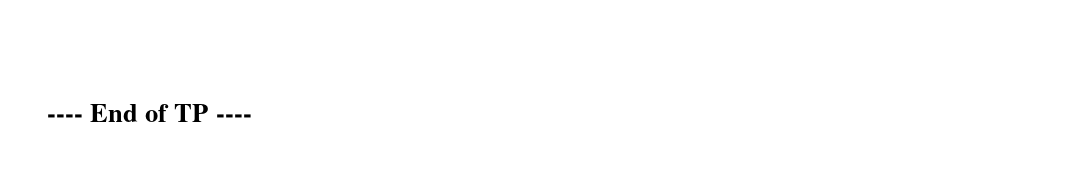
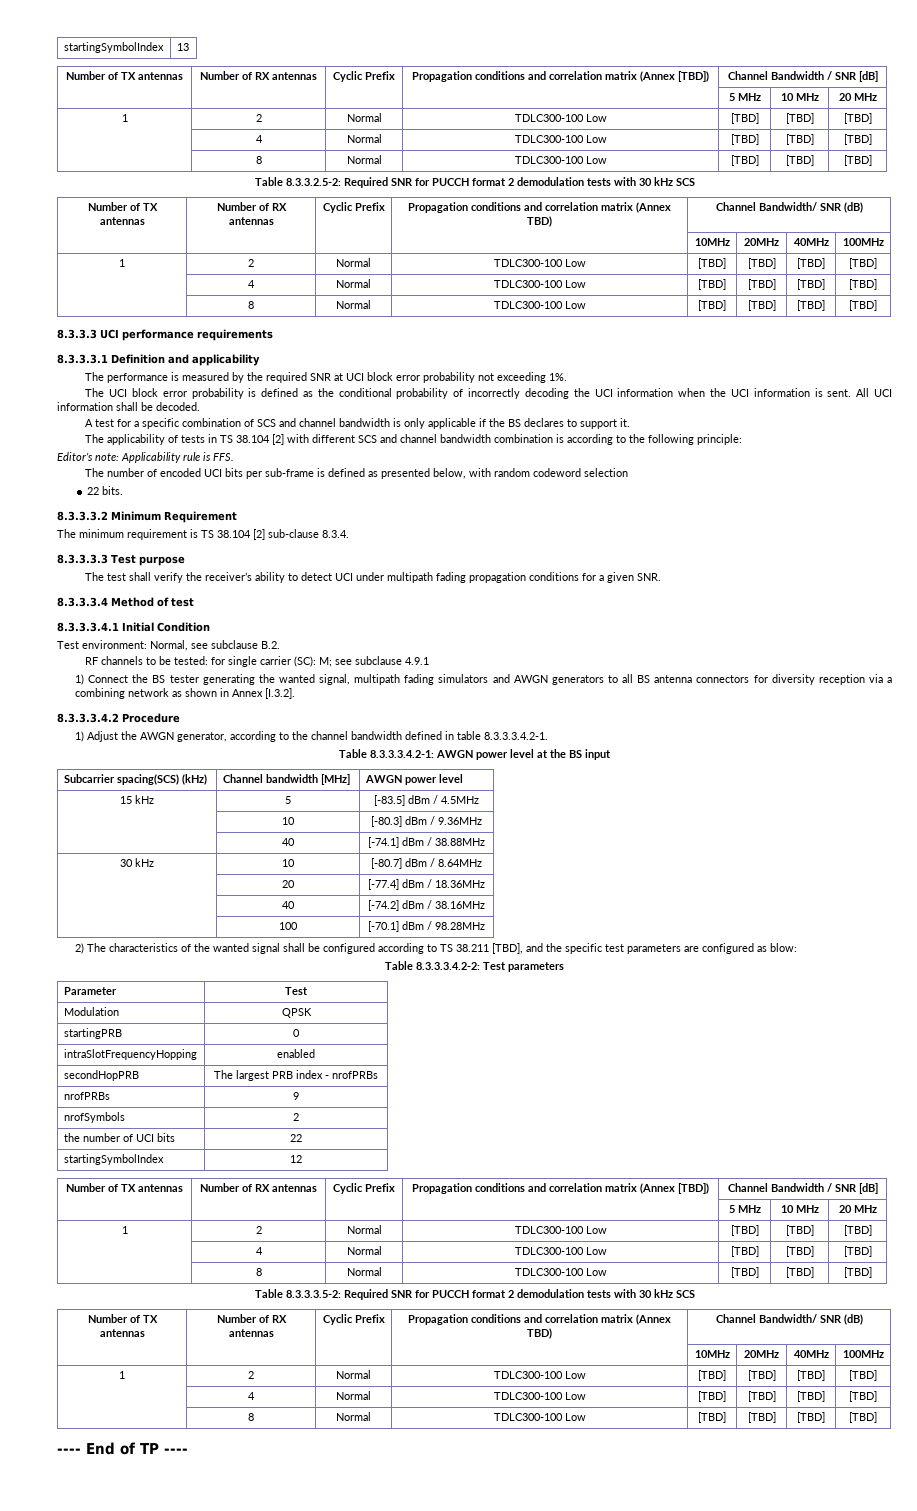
(47, 118) none -> [63,42,164,53] [176,43,189,51] [66,71,183,80] [200,71,317,80] [333,71,395,82] [411,71,709,82] [727,71,878,82] [728,93,761,101] [780,93,819,101] [838,93,877,101] [121,114,128,122] [255,114,262,122] [346,113,382,122] [514,114,607,122] [730,113,759,124] [785,113,814,124] [843,113,872,124] [255,135,263,143] [346,134,382,143] [514,135,607,143] [730,134,759,145] [785,134,814,145] [843,134,872,145] [255,156,262,164] [346,155,382,164] [514,156,607,164] [730,155,759,166] [785,155,814,166] [843,155,872,166] [254,177,695,188] [87,202,158,211] [99,217,145,225] [216,202,287,211] [228,217,274,225] [322,202,385,213] [407,202,671,213] [527,216,552,227] [715,202,863,213] [694,238,730,246] [744,238,779,246] [793,238,829,246] [842,238,884,246] [119,259,125,267] [248,259,255,267] [336,258,371,267] [493,259,586,267] [698,258,726,269] [747,258,776,269] [797,258,825,269] [849,258,877,269] [248,280,256,288] [336,279,371,288] [493,280,586,288] [698,279,726,290] [747,279,776,290] [797,279,825,290] [849,279,877,290] [248,301,255,309] [336,300,371,309] [493,301,586,309] [698,300,726,311] [747,300,776,311] [797,300,825,311] [849,300,877,311] [57,329,273,341] [57,354,260,366] [85,372,568,383] [85,388,893,399] [57,402,200,411] [85,418,631,429] [85,434,743,445] [57,452,234,463] [85,468,629,479] [87,486,124,495] [57,511,237,523] [57,529,349,540] [57,554,185,566] [85,572,662,583] [57,597,194,607] [57,622,210,632] [57,640,280,651] [85,656,430,667] [75,674,892,685] [75,688,296,699] [57,713,180,723] [75,731,549,742] [339,749,611,760] [63,774,207,785] [222,774,350,785] [364,774,463,785] [120,795,154,804] [285,796,291,804] [374,795,479,806] [282,817,295,825] [371,816,482,827] [282,838,295,846] [368,837,485,848] [120,858,154,867] [282,859,295,867] [371,858,482,869] [282,880,295,888] [368,879,485,890] [282,901,295,909] [368,900,485,911] [279,922,298,930] [368,921,485,932] [75,943,798,954] [385,961,564,972] [63,987,117,995] [285,987,308,995] [63,1007,119,1016] [281,1008,312,1018] [63,1028,122,1039] [293,1029,300,1037] [63,1049,197,1060] [277,1049,315,1058] [63,1070,139,1081] [214,1070,378,1081] [63,1092,110,1100] [293,1092,299,1100] [63,1112,125,1123] [293,1113,299,1121] [63,1133,175,1142] [290,1134,302,1142] [63,1154,164,1165] [290,1155,302,1163] [66,1183,183,1192] [200,1183,317,1192] [333,1183,395,1194] [411,1183,709,1194] [727,1183,878,1194] [728,1205,761,1213] [780,1205,819,1213] [838,1205,877,1213] [121,1226,128,1234] [255,1226,262,1234] [346,1225,382,1234] [514,1226,607,1234] [730,1225,759,1236] [785,1225,814,1236] [843,1225,872,1236] [255,1247,263,1255] [346,1246,382,1255] [514,1247,607,1255] [730,1246,759,1257] [785,1246,814,1257] [843,1246,872,1257] [255,1268,262,1276] [346,1267,382,1276] [514,1268,607,1276] [730,1267,759,1278] [785,1267,814,1278] [843,1267,872,1278] [254,1289,695,1300] [87,1314,158,1323] [99,1329,145,1337] [216,1314,287,1323] [228,1329,274,1337] [322,1314,385,1325] [407,1314,671,1325] [527,1328,552,1339] [715,1314,863,1325] [694,1350,730,1358] [744,1350,779,1358] [793,1350,829,1358] [842,1350,884,1358] [119,1371,125,1379] [248,1371,255,1379] [336,1370,371,1379] [493,1371,586,1379] [698,1370,726,1381] [747,1370,776,1381] [797,1370,825,1381] [849,1370,877,1381] [248,1392,256,1400] [336,1391,371,1400] [493,1392,586,1400] [698,1391,726,1402] [747,1391,776,1402] [797,1391,825,1402] [849,1391,877,1402] [248,1413,255,1421] [336,1412,371,1421] [493,1413,586,1421] [698,1412,726,1423] [747,1412,776,1423] [797,1412,825,1423] [849,1412,877,1423] startingSymbolIndex | 13 // Number of TX antennas | Number of RX antennas | Cyclic Prefix | Propagation conditions and correlation matrix (Annex [TBD]) | Channel Bandwidth / SNR [dB] // | | | | 5 MHz | 10 MHz | 20 MHz // 1 | 2 | Normal | TDLC300-100 Low | [TBD] | [TBD] | [TBD] // | 4 | Normal | TDLC300-100 Low | [TBD] | [TBD] | [TBD] // | 8 | Normal | TDLC300-100 Low | [TBD] | [TBD] | [TBD] // Table 8.3.3.2.5-2: Required SNR for PUCCH format 2 demodulation tests with 30 kHz SCS // Number of TX antennas | Number of RX antennas | Cyclic Prefix | Propagation conditions and correlation matrix (Annex TBD) | Channel Bandwidth/ SNR (dB) // | | | | 10MHz | 20MHz | 40MHz | 100MHz // 1 | 2 | Normal | TDLC300-100 Low | [TBD] | [TBD] | [TBD] | [TBD] // | 4 | Normal | TDLC300-100 Low | [TBD] | [TBD] | [TBD] | [TBD] // | 8 | Normal | TDLC300-100 Low | [TBD] | [TBD] | [TBD] | [TBD] // 8.3.3.3 UCI performance requirements // 8.3.3.3.1 Definition and applicability // The performance is measured by the required SNR at UCI block error probability not exceeding 1%. // The UCI block error probability is defined as the conditional probability of incorrectly decoding the UCI information when the UCI information is sent. All UCI information shall be decoded. // A test for a specific combination of SCS and channel bandwidth is only applicable if the BS declares to support it. // The applicability of tests in TS 38.104 [2] with different SCS and channel bandwidth combination is according to the following principle: // Editor’s note: Applicability rule is FFS. // The number of encoded UCI bits per sub-frame is defined as presented below, with random codeword selection // 22 bits. // 8.3.3.3.2 Minimum Requirement // The minimum requirement is TS 38.104 [2] sub-clause 8.3.4. // 8.3.3.3.3 Test purpose // The test shall verify the receiver’s ability to detect UCI under multipath fading propagation conditions for a given SNR. // 8.3.3.3.4 Method of test // 8.3.3.3.4.1 Initial Condition // Test environment: Normal, see subclause B.2. // RF channels to be tested: for single carrier (SC): M; see subclause 4.9.1 // 1) Connect the BS tester generating the wanted signal, multipath fading simulators and AWGN generators to all BS antenna connectors for diversity reception via a combining network as shown in Annex [I.3.2]. // 8.3.3.3.4.2 Procedure // 1) Adjust the AWGN generator, according to the channel bandwidth defined in table 8.3.3.3.4.2-1. // Table 8.3.3.3.4.2-1: AWGN power level at the BS input // Subcarrier spacing(SCS) (kHz) | Channel bandwidth [MHz] | AWGN power level // 15 kHz | 5 | [-83.5] dBm / 4.5MHz // | 10 | [-80.3] dBm / 9.36MHz // | 40 | [-74.1] dBm / 38.88MHz // 30 kHz | 10 | [-80.7] dBm / 8.64MHz // | 20 | [-77.4] dBm / 18.36MHz // | 40 | [-74.2] dBm / 38.16MHz // | 100 | [-70.1] dBm / 98.28MHz // 2) The characteristics of the wanted signal shall be configured according to TS 38.211 [TBD], and the specific test parameters are configured as blow: // Table 8.3.3.3.4.2-2: Test parameters // Parameter | Test // Modulation | QPSK // startingPRB | 0 // intraSlotFrequencyHopping | enabled // secondHopPRB | The largest PRB index - nrofPRBs // nrofPRBs | 9 // nrofSymbols | 2 // the number of UCI bits | 22 // startingSymbolIndex | 12 // Number of TX antennas | Number of RX antennas | Cyclic Prefix | Propagation conditions and correlation matrix (Annex [TBD]) | Channel Bandwidth / SNR [dB] // | | | | 5 MHz | 10 MHz | 20 MHz // 1 | 2 | Normal | TDLC300-100 Low | [TBD] | [TBD] | [TBD] // | 4 | Normal | TDLC300-100 Low | [TBD] | [TBD] | [TBD] // | 8 | Normal | TDLC300-100 Low | [TBD] | [TBD] | [TBD] // Table 8.3.3.3.5-2: Required SNR for PUCCH format 2 demodulation tests with 30 kHz SCS // Number of TX antennas | Number of RX antennas | Cyclic Prefix | Propagation conditions and correlation matrix (Annex TBD) | Channel Bandwidth/ SNR (dB) // | | | | 10MHz | 20MHz | 40MHz | 100MHz // 1 | 2 | Normal | TDLC300-100 Low | [TBD] | [TBD] | [TBD] | [TBD] // | 4 | Normal | TDLC300-100 Low | [TBD] | [TBD] | [TBD] | [TBD] // | 8 | Normal | TDLC300-100 Low | [TBD] | [TBD] | [TBD] | [TBD] //

